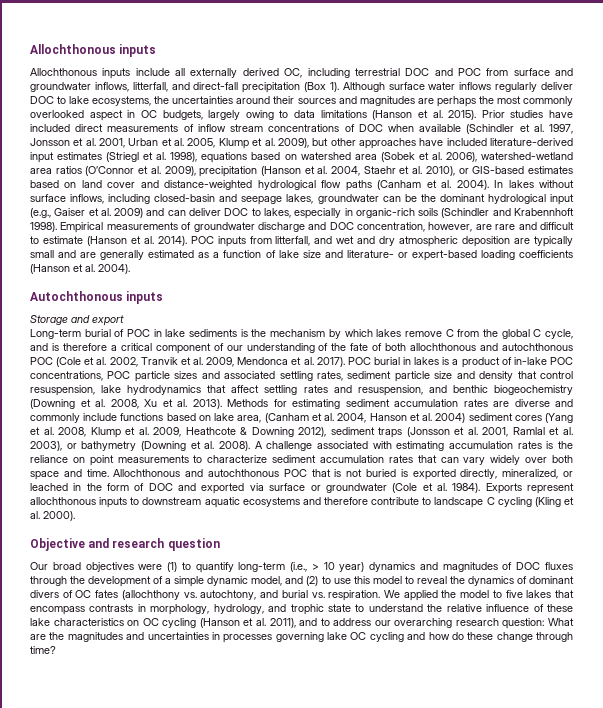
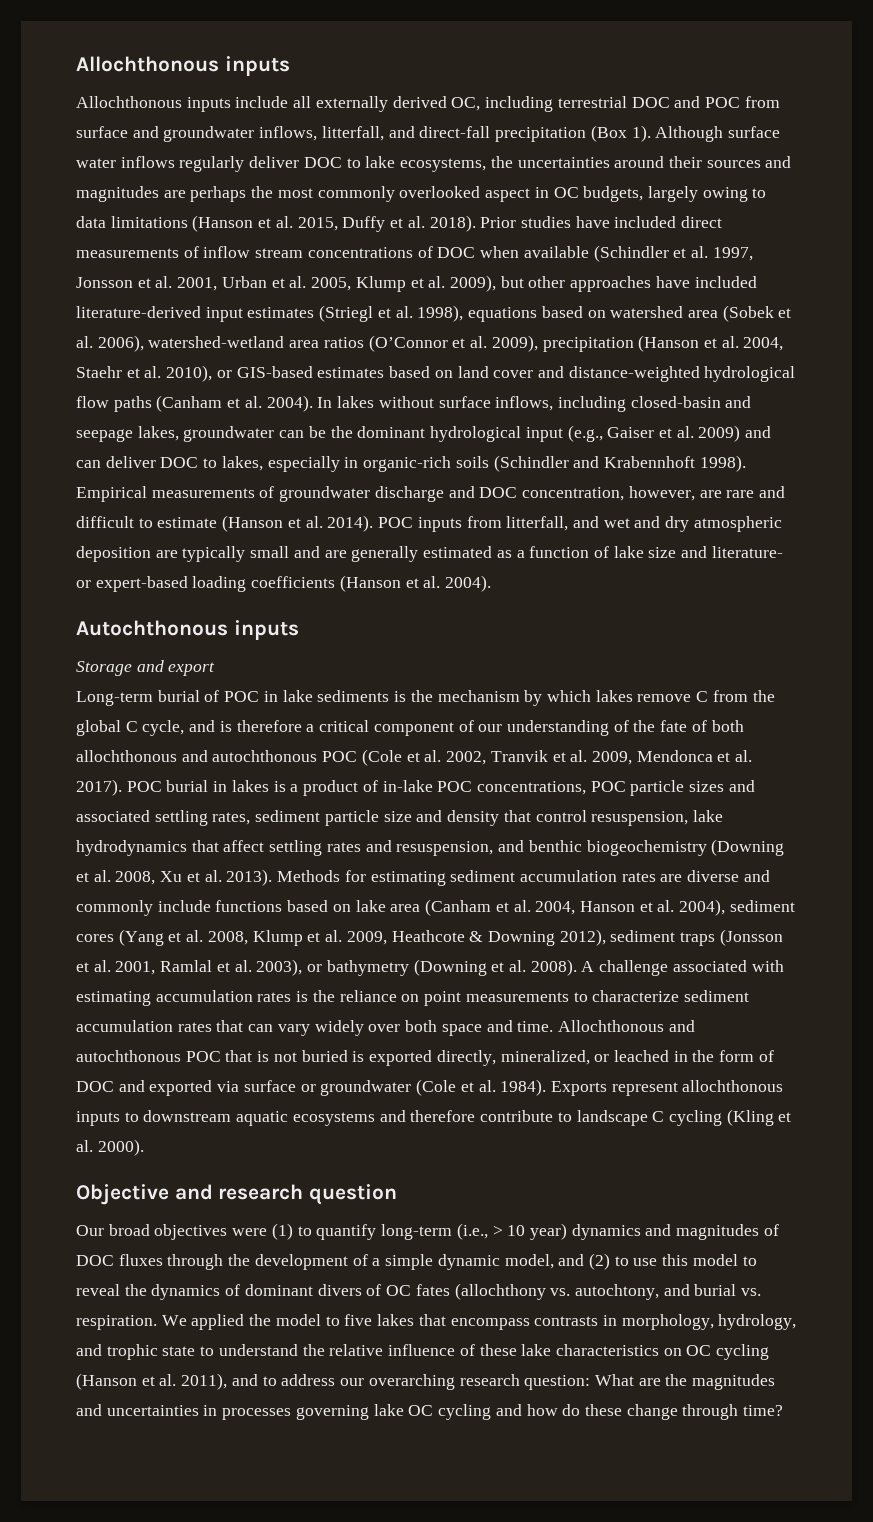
[448,110,477,120] 2015). -> [297,215,476,232] 2015, Duffy et al. 2018).
[237,415,262,423] area, -> [390,904,421,912] area
[435,413,466,423] 2004) -> [679,899,726,916] 2004),

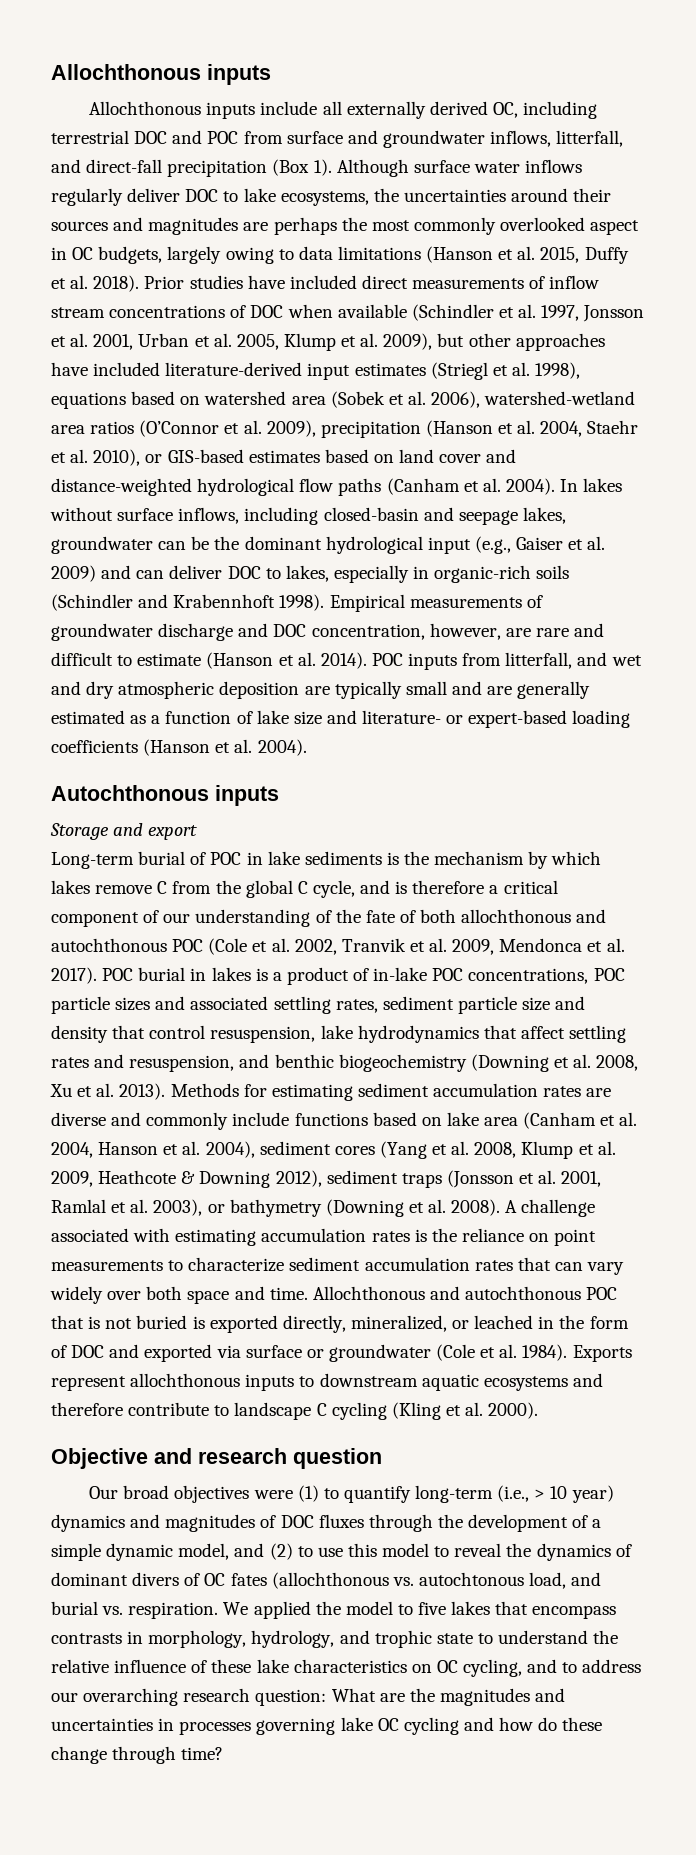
[454,1283,659,1300] (allochthony vs. autochtony, -> [271,1572,567,1589] (allochthonous vs. autochtonous load,
[716,1344,770,1360] [76,1373,228,1390] cycling (Hanson et al. 2011), -> [463,1659,523,1677] cycling,

